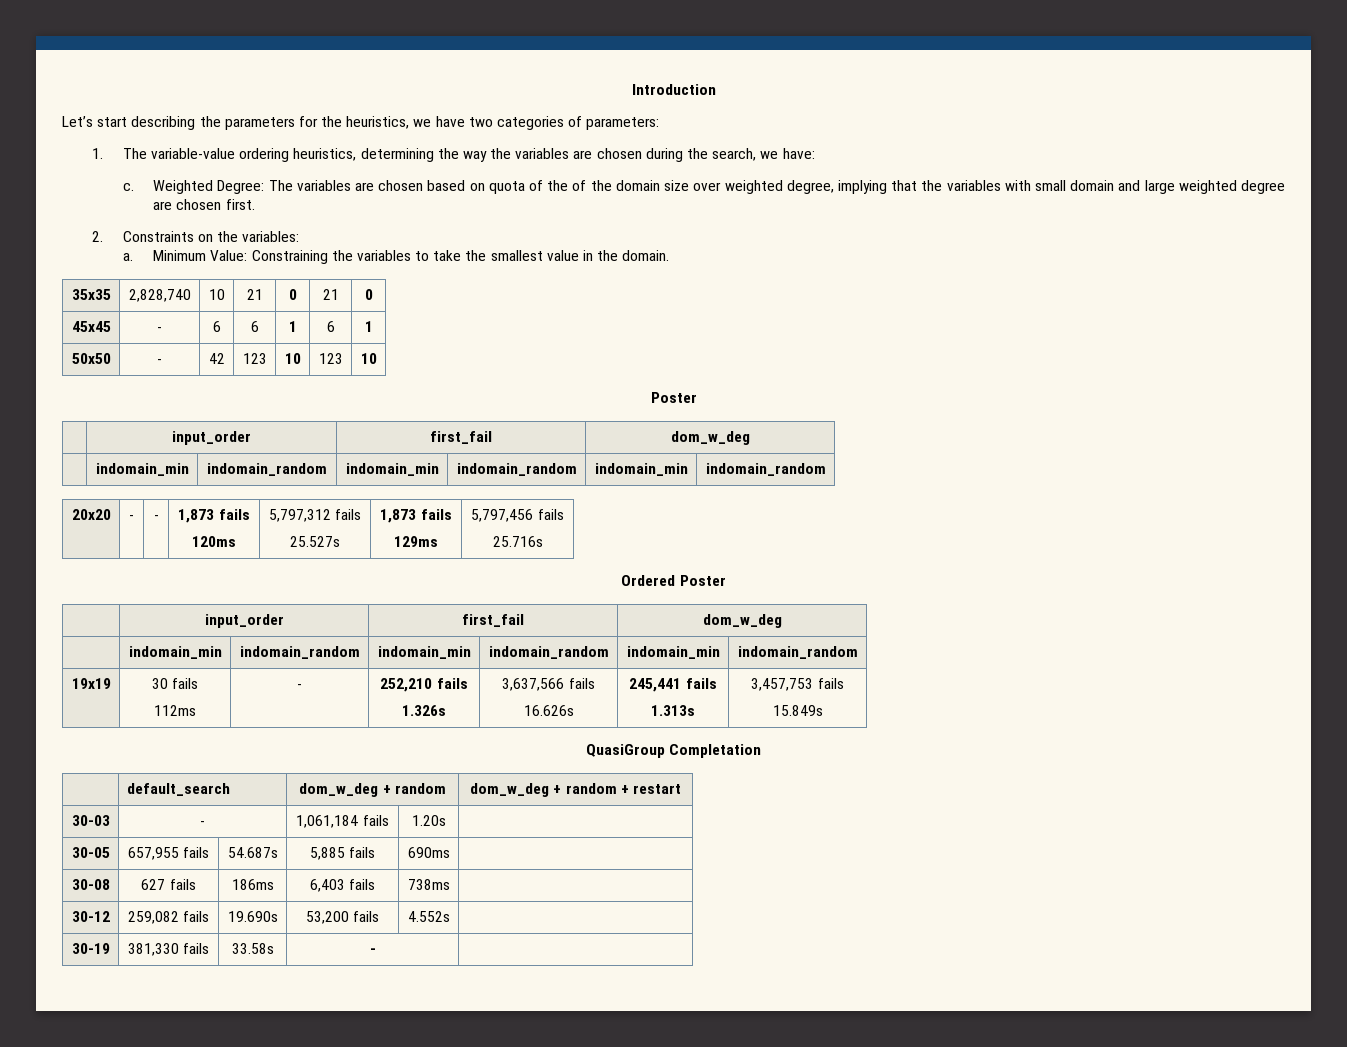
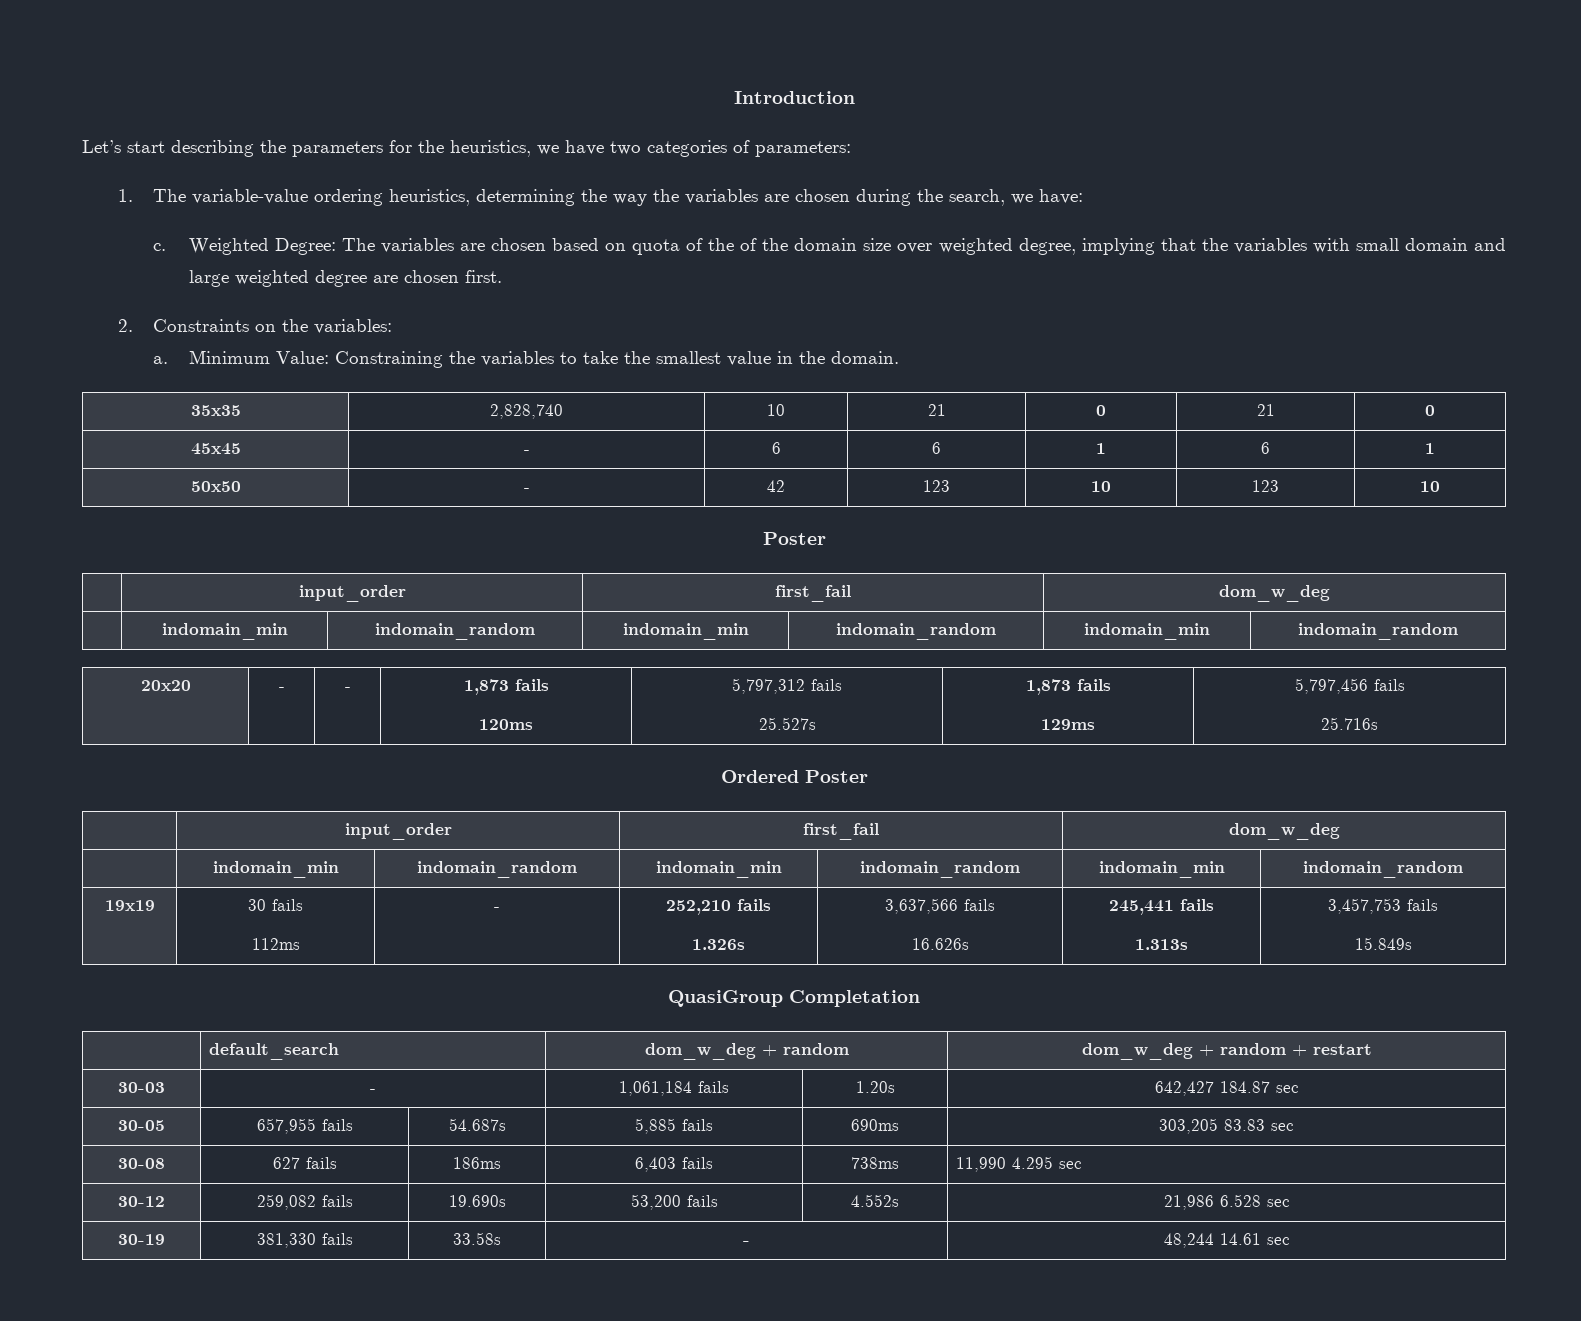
(446, 820) none -> [1154,1081,1299,1096] 642,427 184.87 sec
(450, 852) none -> [1159,1118,1294,1134] 303,205 83.83 sec
(450, 884) none -> [955,1156,1082,1172] 11,990 4.295 sec
(450, 916) none -> [1163,1194,1290,1210] 21,986 6.528 sec
(376, 951) none -> [1163,1233,1290,1248] 48,244 14.61 sec

